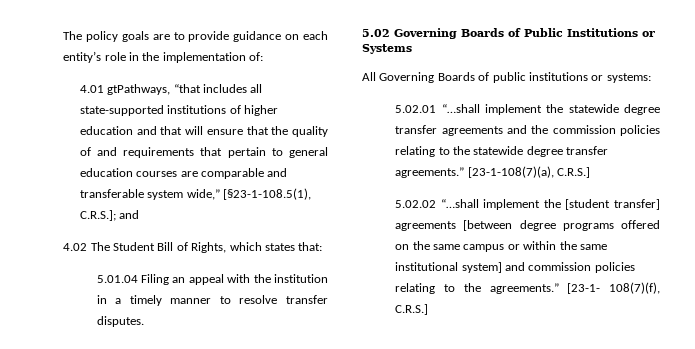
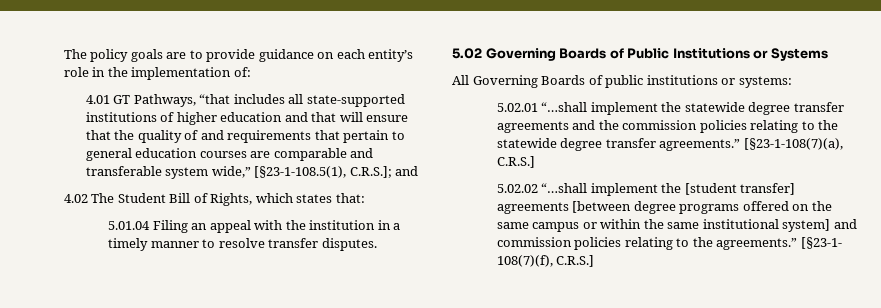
[107,84,171,95] gtPathways, -> [113,94,196,107] GT Pathways,
[467,166,554,178] [23-1-108(7)(a), -> [743,138,843,150] [§23-1-108(7)(a),
[567,283,601,294] [23-1- -> [800,237,842,249] [§23-1-

